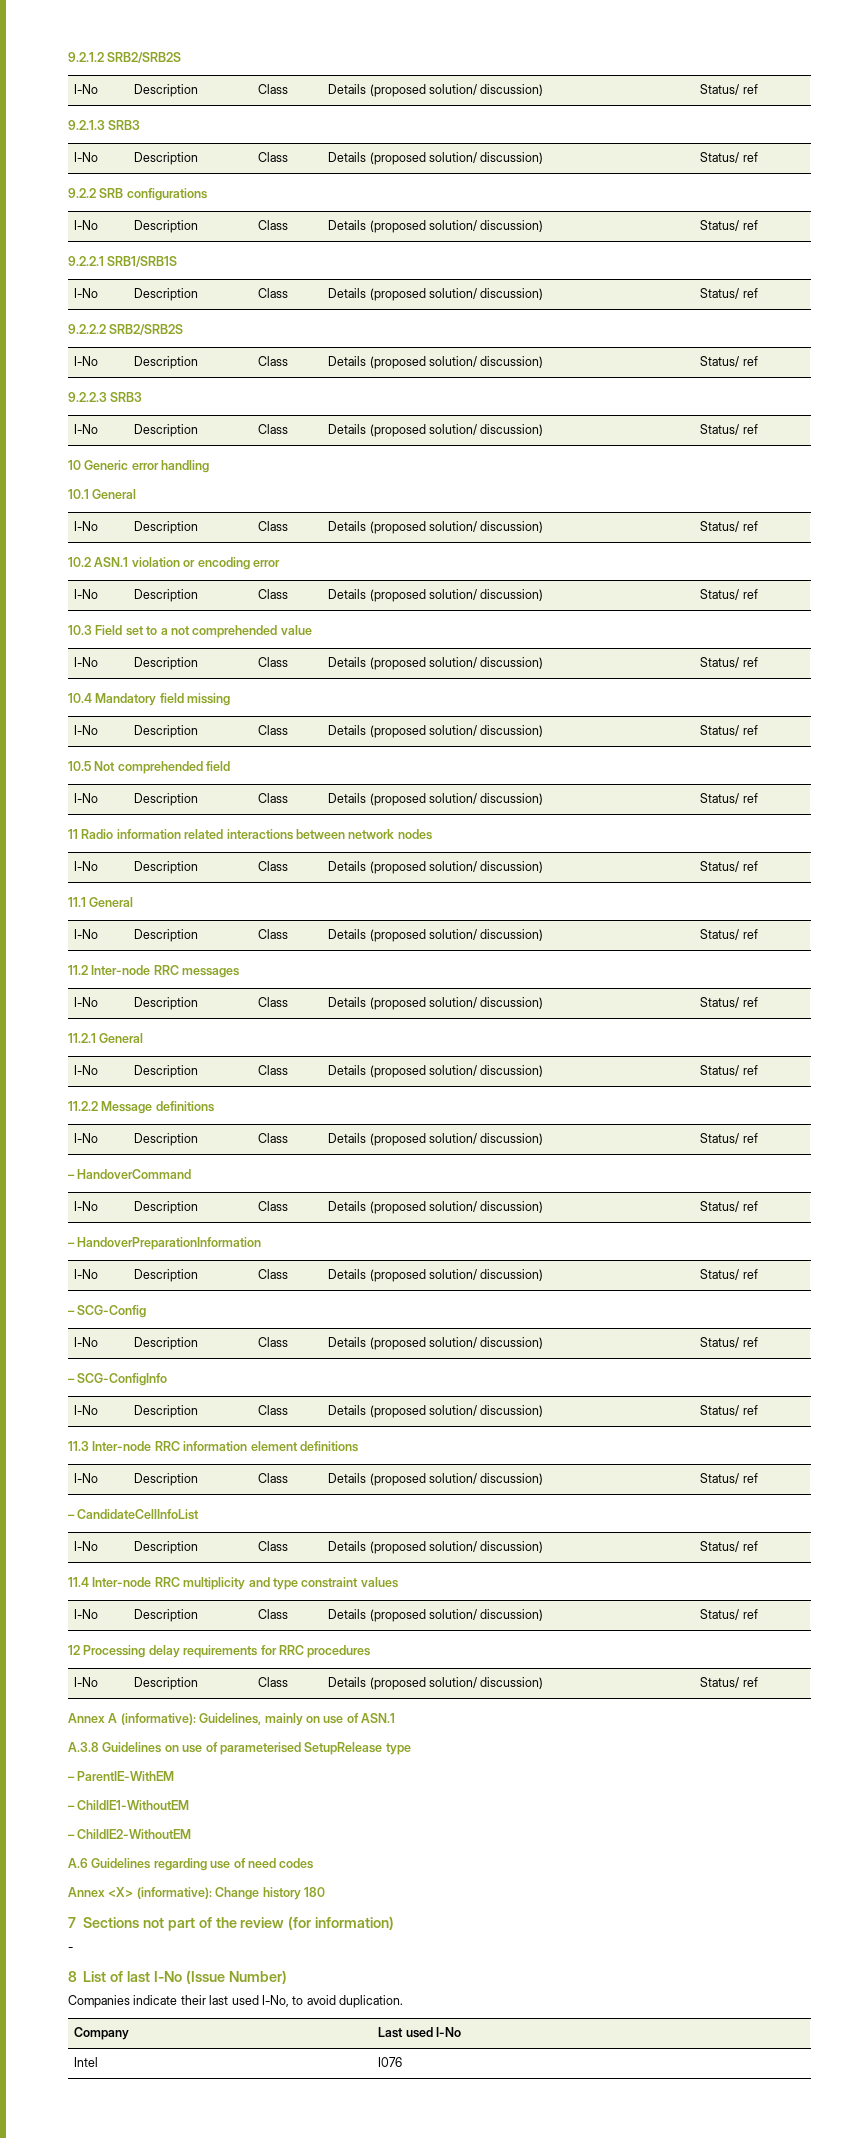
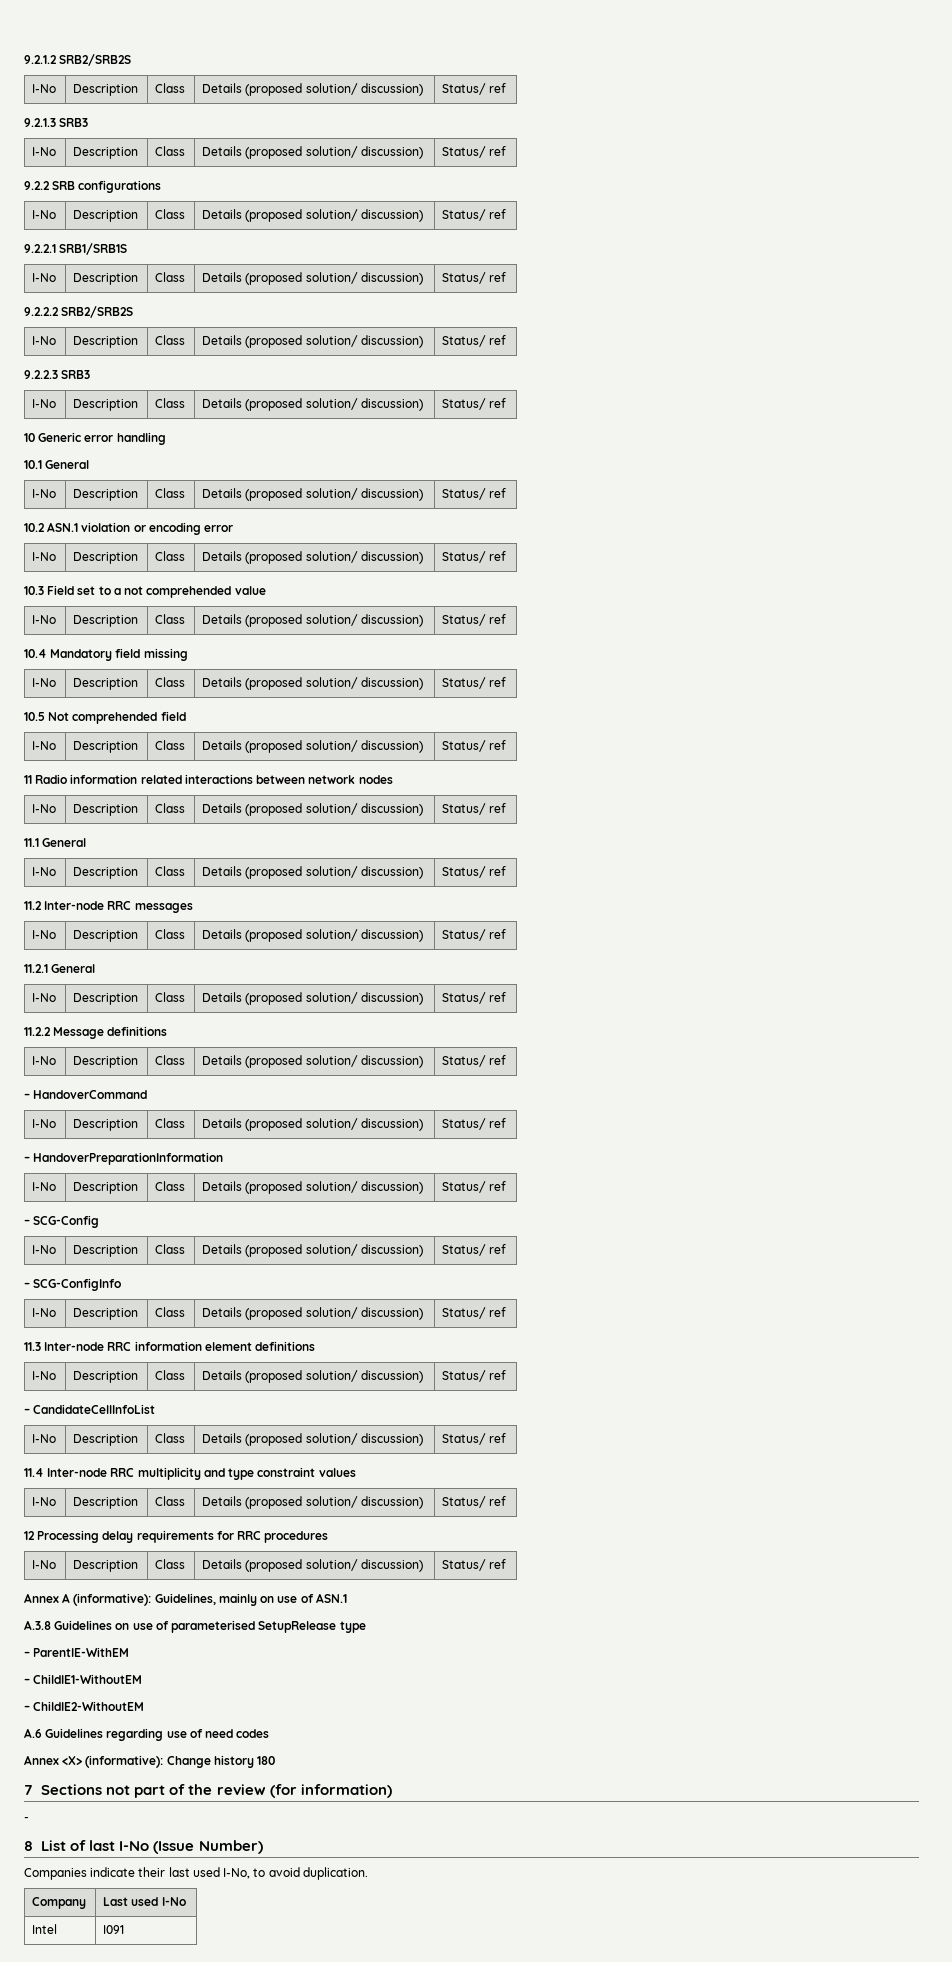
[378,2057,403,2067] I076 -> [103,1925,125,1934] I091

